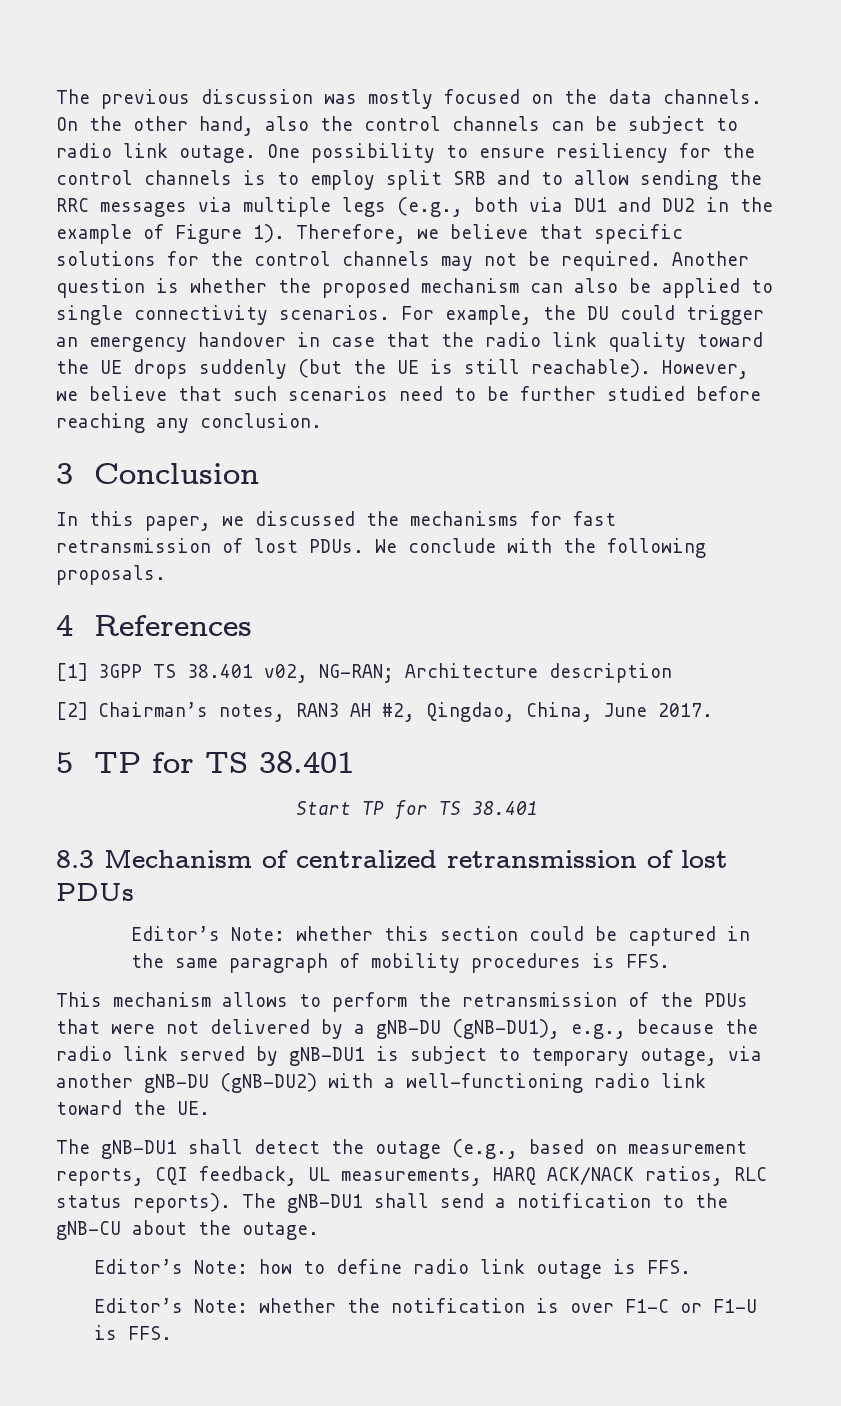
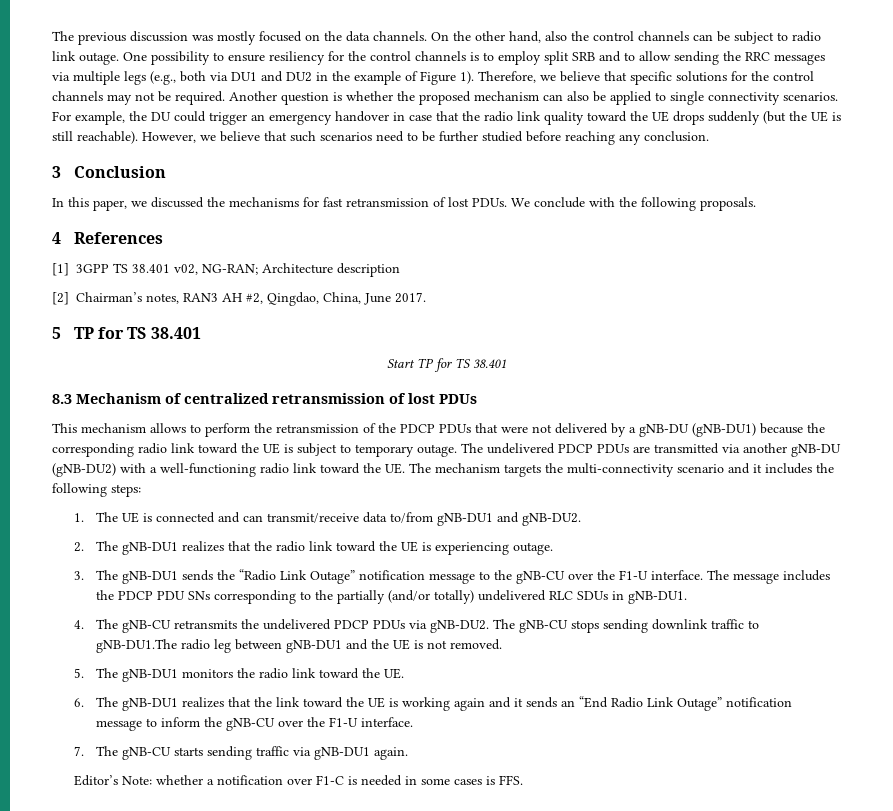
[131,926,751,946] [131,953,671,973] // Editor’s Note: whether this section could be captured in the same paragraph of mobility procedures is FFS. -> (477, 399) none
(693, 999) none -> [400,424,435,433] PDCP
[452,1019,626,1039] (gNB-DU1), e.g., -> [692,423,756,437] (gNB-DU1)
[56,1046,365,1066] radio link served by gNB-DU1 -> [52,443,280,457] corresponding radio link toward the UE
[640,1048,717,1066] outage, -> [417,443,719,457] outage. The undelivered PDCP PDUs are transmitted
[56,1139,747,1159] [56,1166,767,1186] [56,1193,728,1213] [56,1220,319,1240] [93,1259,691,1279] [93,1298,757,1313] // The gNB-DU1 shall detect the outage (e.g., based on measurement reports, CQI feedback, UL measurements, HARQ ACK/NACK ratios, RLC status reports). The gNB-DU1 shall send a notification to the gNB-CU about the outage. // Editor’s Note: how to define radio link outage is FFS. // Editor’s Note: whether the notification is over F1-C or F1-U -> [409,463,834,477] [52,483,141,497] [73,512,581,526] [73,541,553,555] [73,569,830,584] [95,590,687,604] [73,619,759,633] [95,639,502,653] [73,668,404,682] [73,696,792,711] [95,717,413,731] [73,746,408,760] [73,775,482,786] The mechanism targets the multi-connectivity scenario and it includes the following steps: // 1. The UE is connected and can transmit/receive data to/from gNB-DU1 and gNB-DU2. // 2. The gNB-DU1 realizes that the radio link toward the UE is experiencing outage. // 3. The gNB-DU1 sends the “Radio Link Outage” notification message to the gNB-CU over the F1-U interface. The message includes the PDCP PDU SNs corresponding to the partially (and/or totally) undelivered RLC SDUs in gNB-DU1. // 4. The gNB-CU retransmits the undelivered PDCP PDUs via gNB-DU2. The gNB-CU stops sending downlink traffic to gNB-DU1.The radio leg between gNB-DU1 and the UE is not removed. // 5. The gNB-DU1 monitors the radio link toward the UE. // 6. The gNB-DU1 realizes that the link toward the UE is working again and it sends an “End Radio Link Outage” notification message to inform the gNB-CU over the F1-U interface. // 7. The gNB-CU starts sending traffic via gNB-DU1 again. // Editor’s Note: whether a notification over F1-C is needed in some cases

